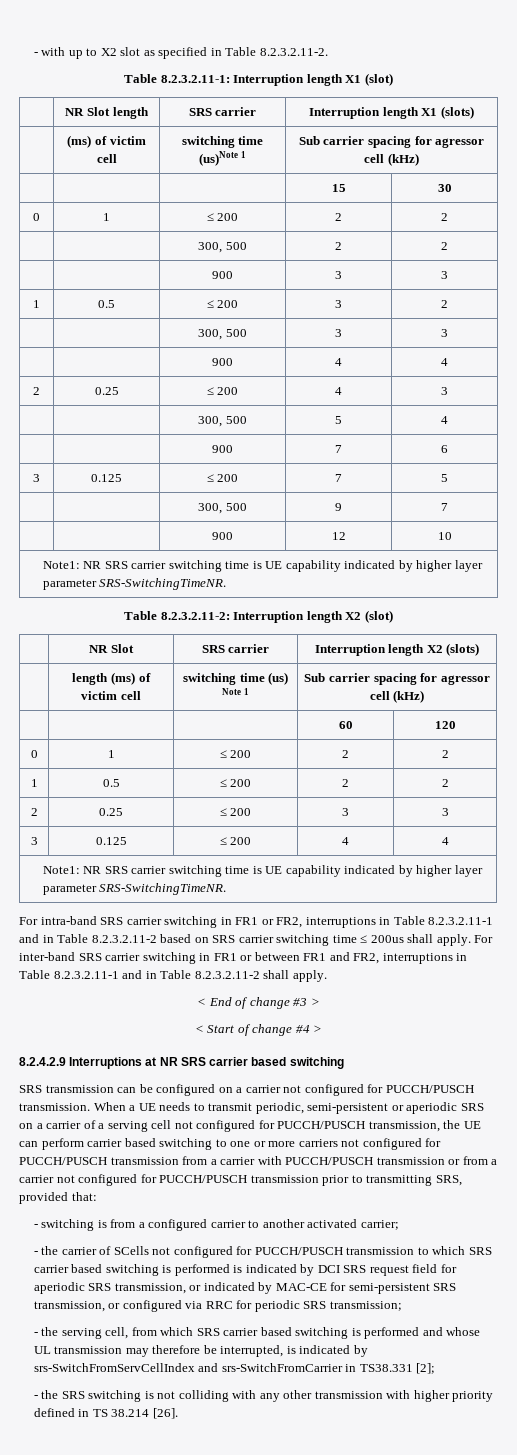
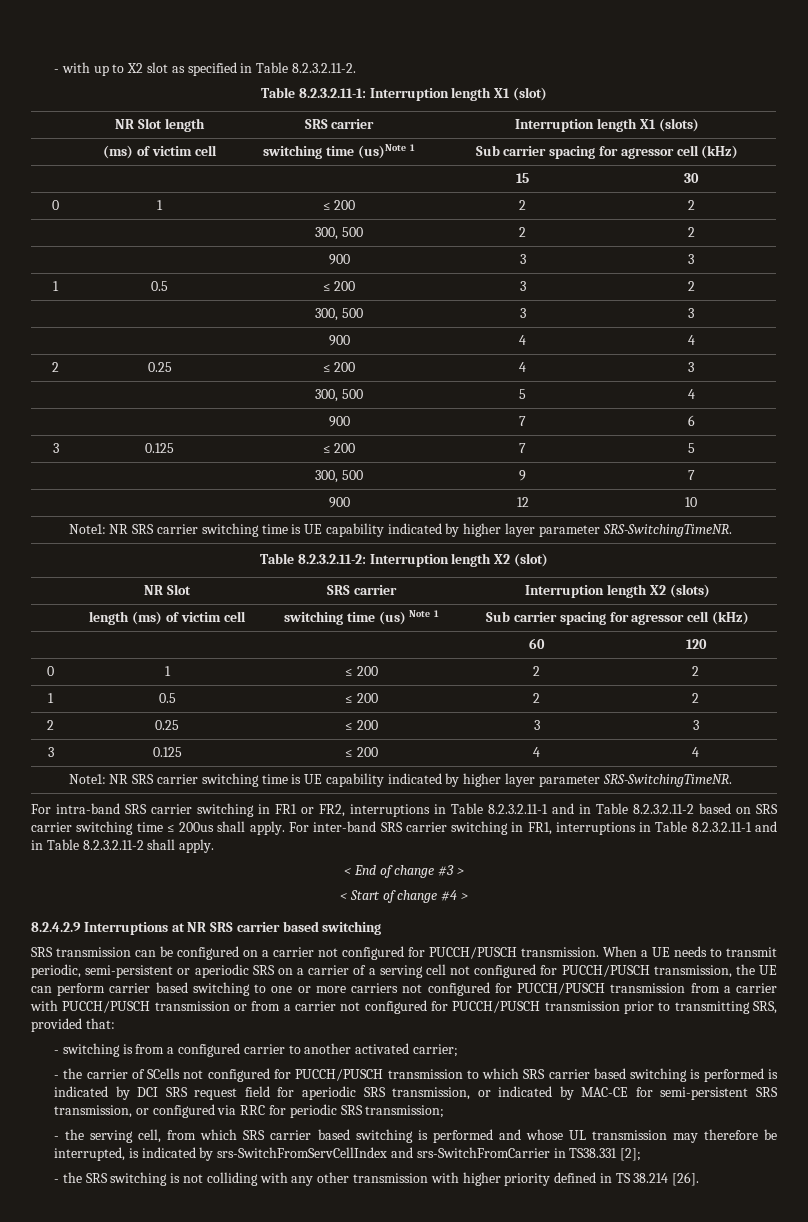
[213,952,380,964] FR1 or between FR1 and FR2, -> [527,822,552,835] FR1,

